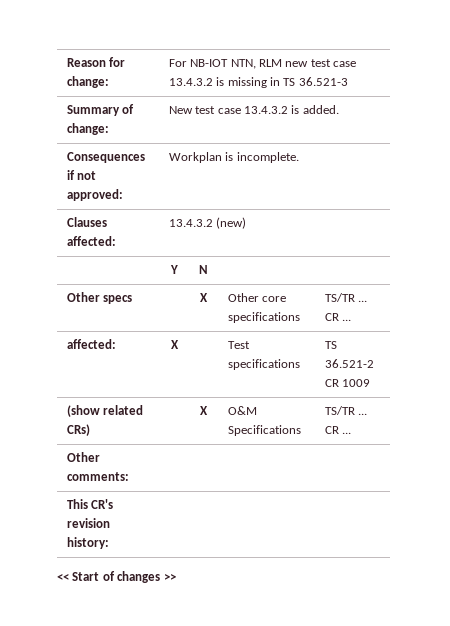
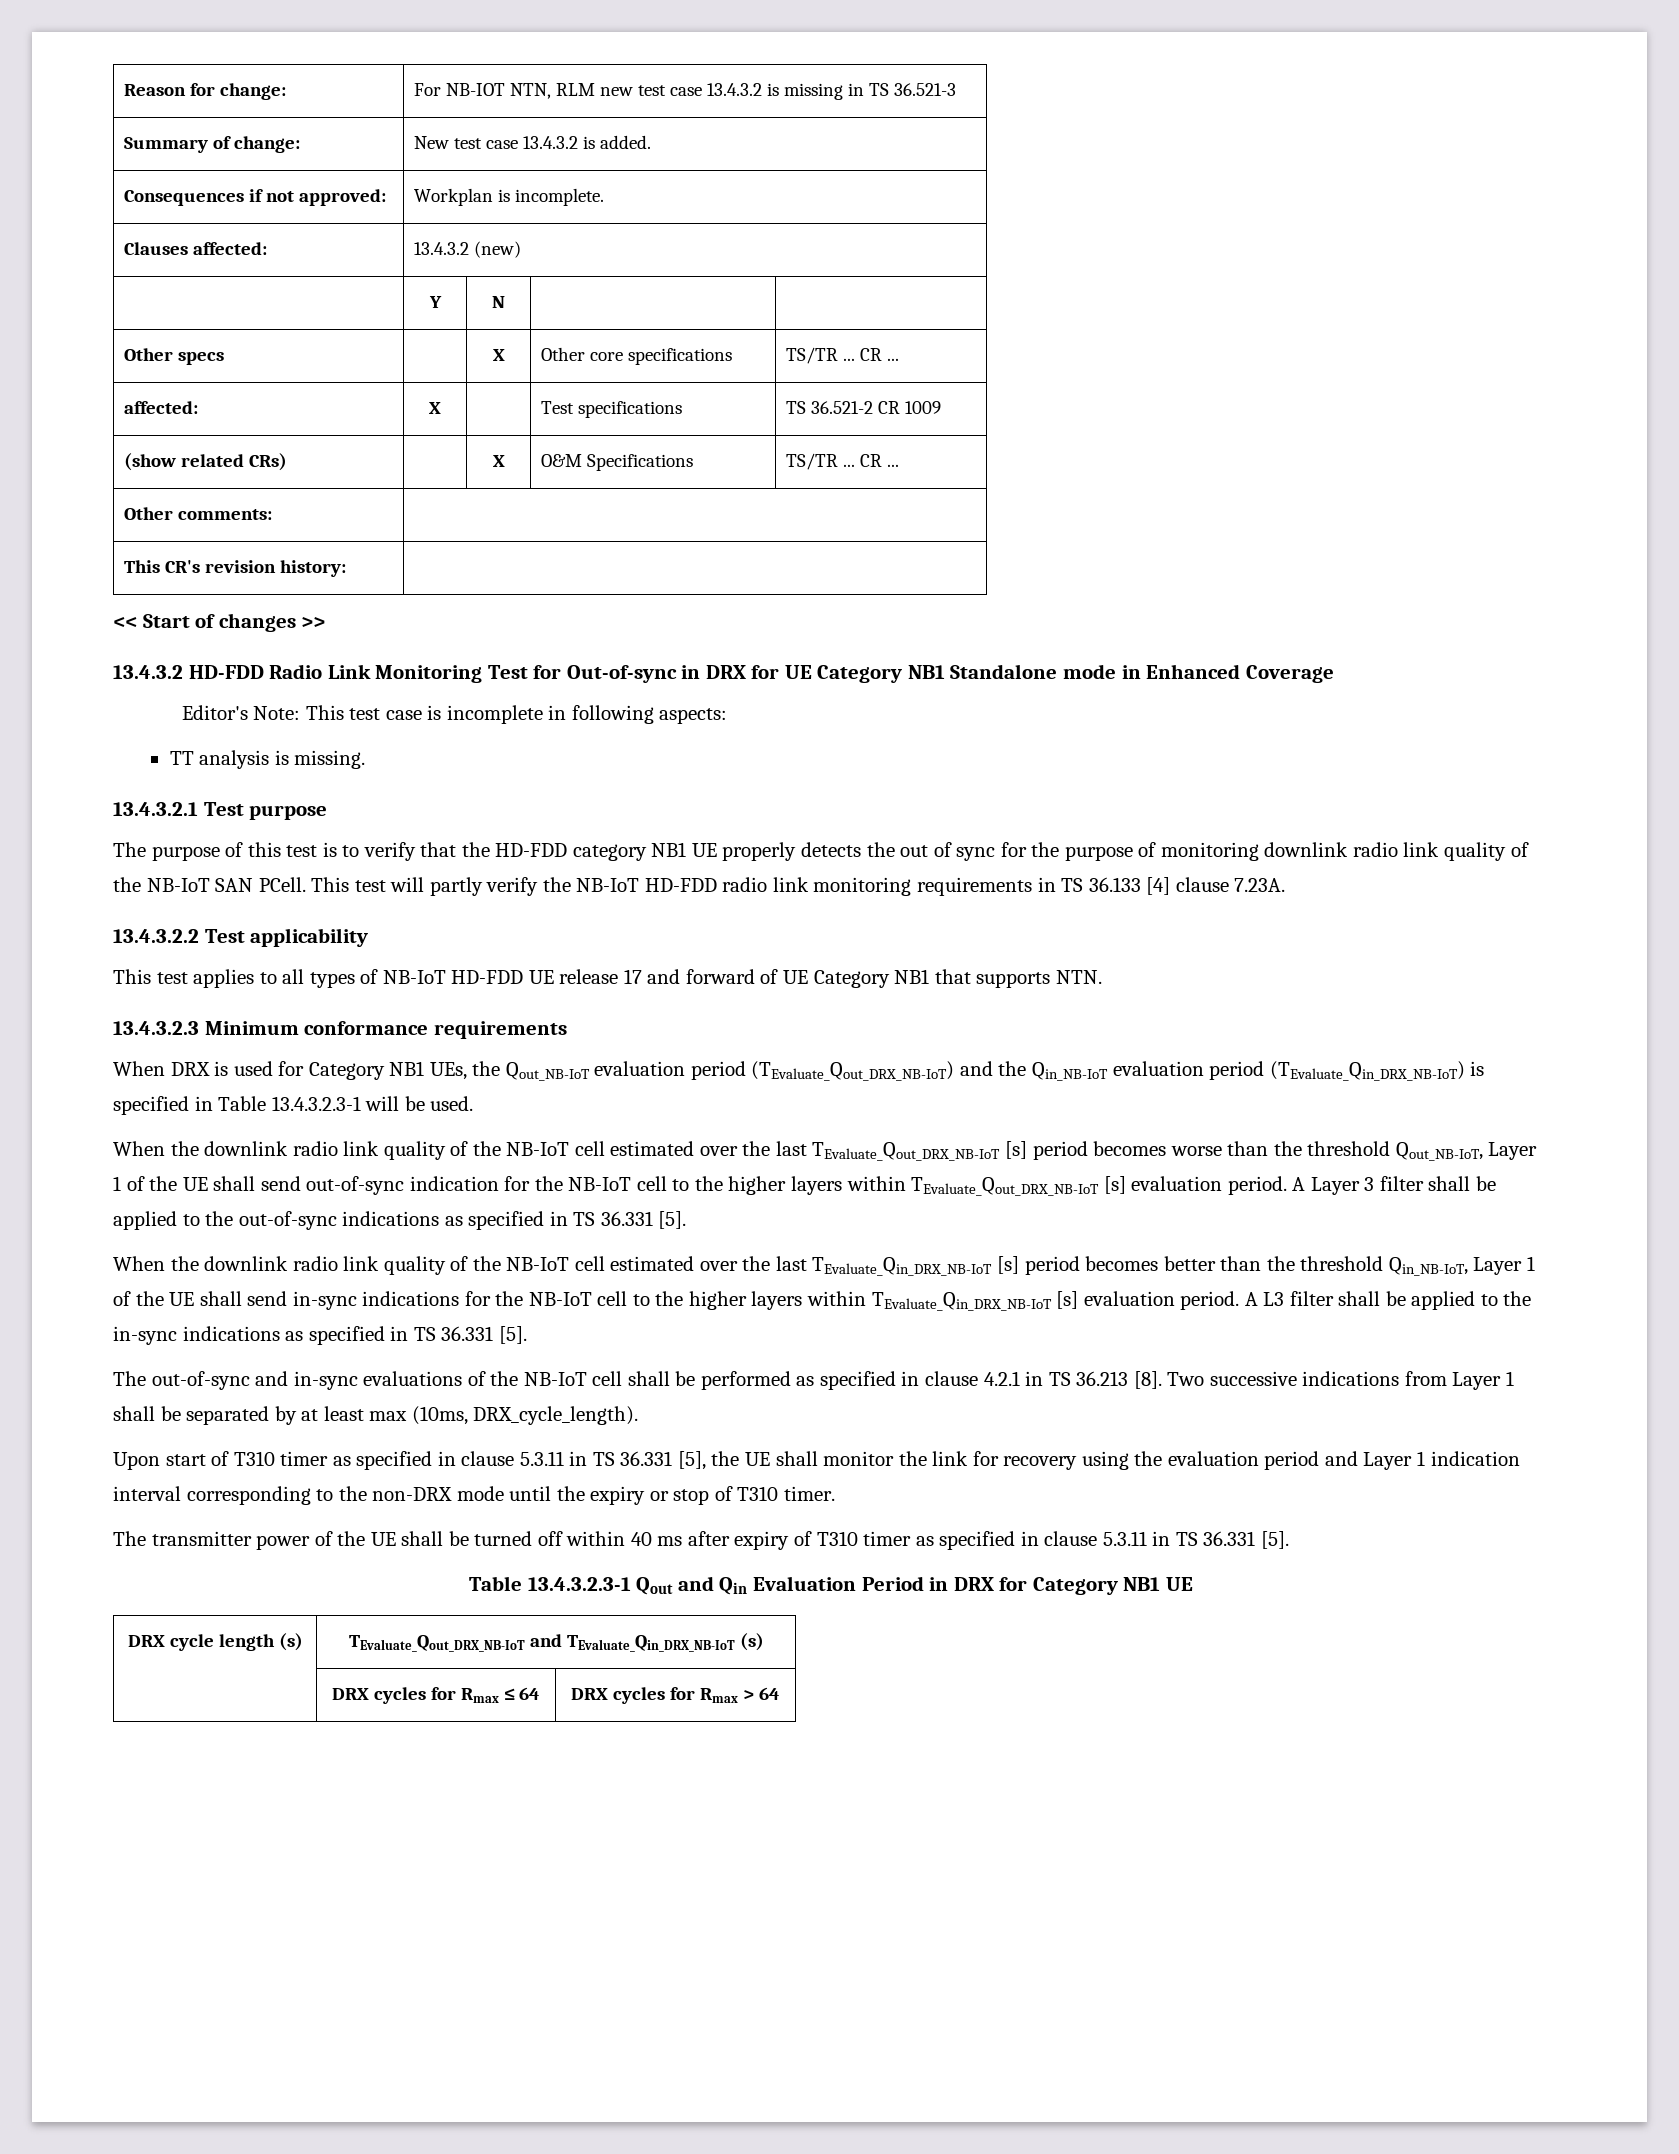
(176, 577) none -> [113,664,1334,683] [181,705,728,724] [169,750,366,769] [113,802,328,820] [113,842,1529,861] [113,877,1286,896] [113,928,369,947] [113,969,1102,988] [113,1021,567,1039] [113,1061,1485,1081] [113,1096,474,1115] [113,1141,1538,1161] [113,1176,1496,1196] [113,1211,687,1230] [113,1256,1535,1276] [113,1291,1532,1311] [113,1326,527,1345] [113,1371,1514,1390] [113,1406,639,1425] [113,1451,1520,1470] [113,1486,835,1505] [113,1531,1289,1550] [469,1576,1193,1595] [127,1633,303,1651] [348,1633,764,1652] [331,1687,541,1704] [571,1687,780,1704] // 13.4.3.2 HD-FDD Radio Link Monitoring Test for Out-of-sync in DRX for UE Category NB1 Standalone mode in Enhanced Coverage // Editor's Note: This test case is incomplete in following aspects: // TT analysis is missing. // 13.4.3.2.1 Test purpose // The purpose of this test is to verify that the HD-FDD category NB1 UE properly detects the out of sync for the purpose of monitoring downlink radio link quality of the NB-IoT SAN PCell. This test will partly verify the NB-IoT HD-FDD radio link monitoring requirements in TS 36.133 [4] clause 7.23A. // 13.4.3.2.2 Test applicability // This test applies to all types of NB-IoT HD-FDD UE release 17 and forward of UE Category NB1 that supports NTN. // 13.4.3.2.3 Minimum conformance requirements // When DRX is used for Category NB1 UEs, the Qout_NB-IoT evaluation period (TEvaluate_Qout_DRX_NB-IoT) and the Qin_NB-IoT evaluation period (TEvaluate_Qin_DRX_NB-IoT) is specified in Table 13.4.3.2.3-1 will be used. // When the downlink radio link quality of the NB-IoT cell estimated over the last TEvaluate_Qout_DRX_NB-IoT [s] period becomes worse than the threshold Qout_NB-IoT, Layer 1 of the UE shall send out-of-sync indication for the NB-IoT cell to the higher layers within TEvaluate_Qout_DRX_NB-IoT [s] evaluation period. A Layer 3 filter shall be applied to the out-of-sync indications as specified in TS 36.331 [5]. // When the downlink radio link quality of the NB-IoT cell estimated over the last TEvaluate_Qin_DRX_NB-IoT [s] period becomes better than the threshold Qin_NB-IoT, Layer 1 of the UE shall send in-sync indications for the NB-IoT cell to the higher layers within TEvaluate_Qin_DRX_NB-IoT [s] evaluation period. A L3 filter shall be applied to the in-sync indications as specified in TS 36.331 [5]. // The out-of-sync and in-sync evaluations of the NB-IoT cell shall be performed as specified in clause 4.2.1 in TS 36.213 [8]. Two successive indications from Layer 1 shall be separated by at least max (10ms, DRX_cycle_length). // Upon start of T310 timer as specified in clause 5.3.11 in TS 36.331 [5], the UE shall monitor the link for recovery using the evaluation period and Layer 1 indication interval corresponding to the non-DRX mode until the expiry or stop of T310 timer. // The transmitter power of the UE shall be turned off within 40 ms after expiry of T310 timer as specified in clause 5.3.11 in TS 36.331 [5]. // Table 13.4.3.2.3-1 Qout and Qin Evaluation Period in DRX for Category NB1 UE // DRX cycle length (s) | TEvaluate_Qout_DRX_NB-IoT and TEvaluate_Qin_DRX_NB-IoT (s) // | DRX cycles for Rmax ≤ 64 | DRX cycles for Rmax > 64

